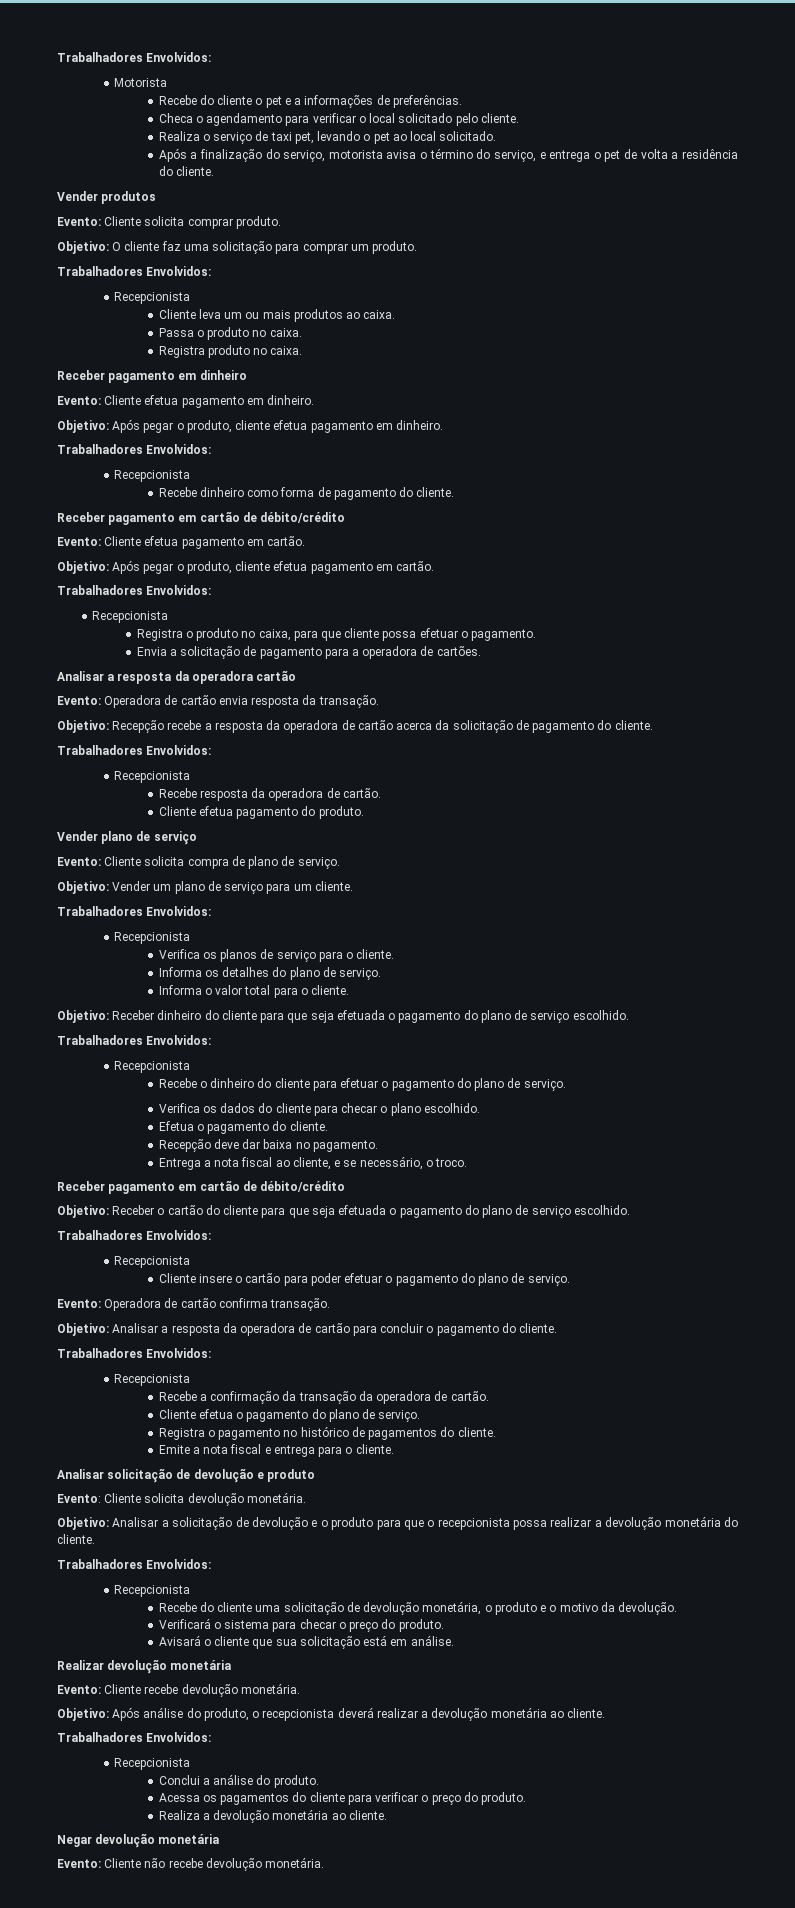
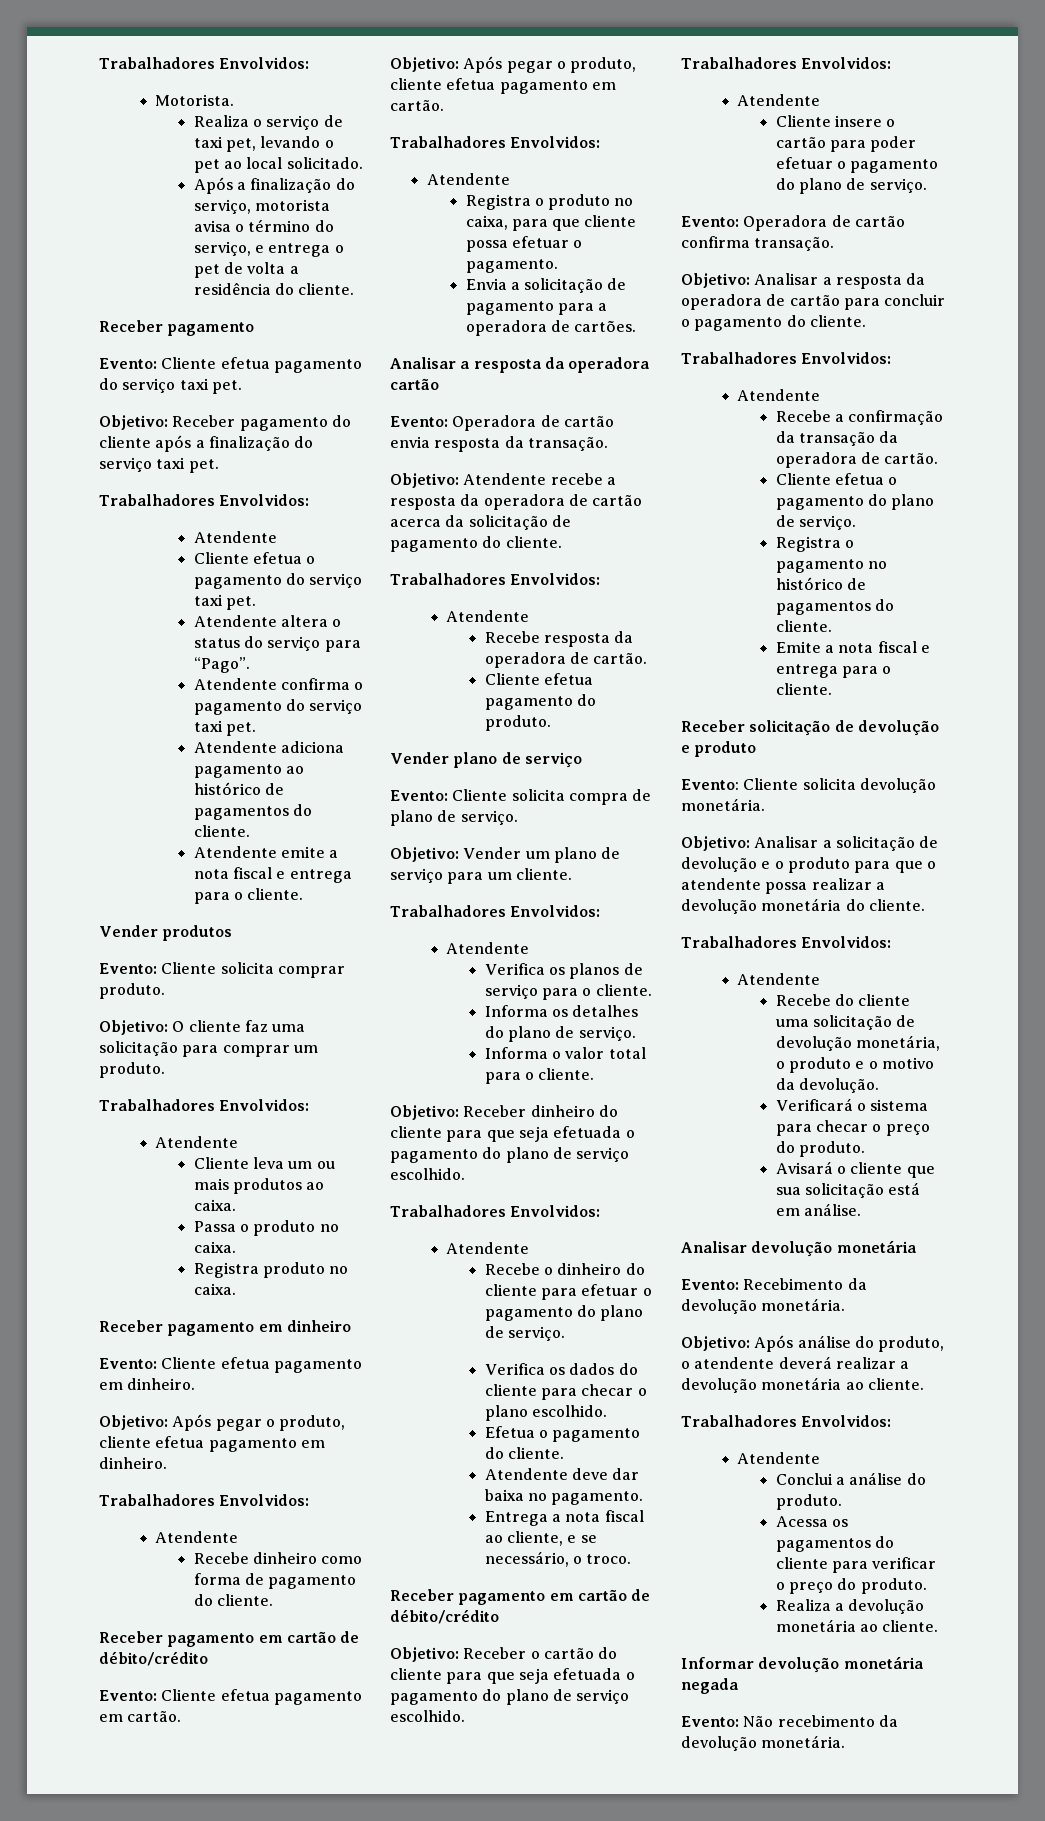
[57,52,212,62] [114,78,168,87] [158,95,462,108] [158,113,519,126] Trabalhadores Envolvidos: // Motorista // Recebe do cliente o pet e a informações de preferências. // Checa o agendamento para verificar o local solicitado pelo cliente. -> [99,57,310,69] [155,94,235,106] Trabalhadores Envolvidos: // Motorista.
(214, 171) none -> [99,320,255,336] [99,357,362,373] [99,378,242,394] [99,415,351,431] [99,435,314,452] [99,457,219,473] [99,494,310,506] [193,531,277,543] [193,552,316,564] [193,573,363,589] [193,594,257,610] [193,615,342,627] [193,636,361,652] [193,657,250,673] [193,678,364,690] [193,699,363,715] [193,720,257,736] [193,741,345,753] [193,764,305,778] [193,782,285,795] [193,804,313,820] [193,825,250,837] [193,846,339,858] [193,867,352,883] [193,888,304,904] // Receber pagamento // Evento: Cliente efetua pagamento do serviço taxi pet. // Objetivo: Receber pagamento do cliente após a finalização do serviço taxi pet. // Trabalhadores Envolvidos: // Atendente // Cliente efetua o pagamento do serviço taxi pet. // Atendente altera o status do serviço para “Pago”. // Atendente confirma o pagamento do serviço taxi pet. // Atendente adiciona pagamento ao histórico de pagamentos do cliente. // Atendente emite a nota fiscal e entrega para o cliente.
[114,292,191,304] Recepcionista -> [155,1136,239,1148] Atendente
[114,470,191,482] Recepcionista -> [155,1531,239,1543] Atendente
[92,611,169,623] Recepcionista -> [426,173,510,185] Atendente
[112,720,165,733] Recepção -> [463,473,547,485] Atendente
[114,771,191,783] Recepcionista -> [446,610,530,622] Atendente
[114,932,191,944] Recepcionista -> [446,942,530,954] Atendente
[114,1061,191,1073] Recepcionista -> [446,1242,530,1254] Atendente
[158,1139,211,1152] Recepção -> [484,1468,568,1480] Atendente
[114,1256,191,1268] Recepcionista -> [737,94,821,106] Atendente
[114,1374,191,1386] Recepcionista -> [737,389,821,401] Atendente
[57,1469,104,1479] Analisar -> [681,720,745,732] Receber
[437,1518,510,1530] recepcionista -> [681,878,761,890] atendente
[114,1585,191,1597] Recepcionista -> [737,973,821,985] Atendente
[57,1659,232,1674] [57,1684,179,1694] Realizar devolução monetária // Evento: Cliente recebe -> [681,1240,917,1257] [681,1278,867,1290] Analisar devolução monetária // Evento: Recebimento da
[262,1709,335,1721] recepcionista -> [694,1357,775,1369] atendente
[114,1758,191,1770] Recepcionista -> [737,1452,821,1464] Atendente
[57,1833,220,1848] [57,1858,203,1868] Negar devolução monetária // Evento: Cliente não recebe -> [681,1656,924,1673] [681,1678,739,1694] [681,1715,898,1727] Informar devolução monetária negada // Evento: Não recebimento da

